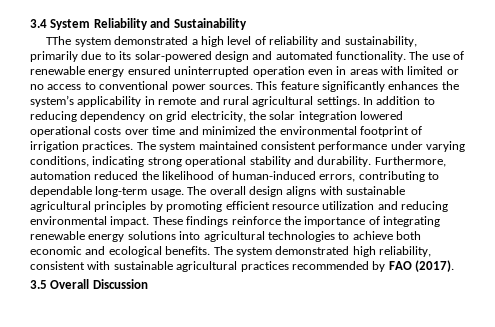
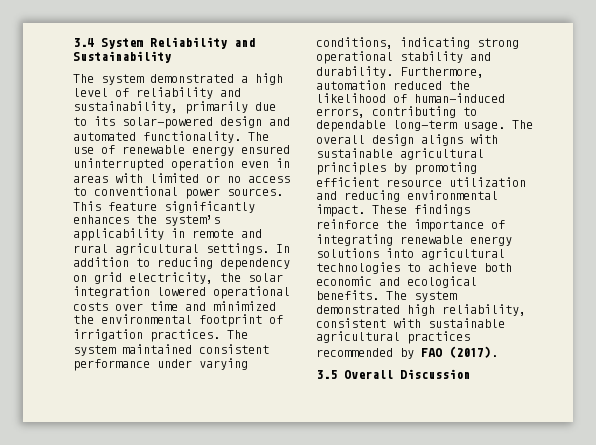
[46,36,72,45] TThe -> [73,74,94,83] The

